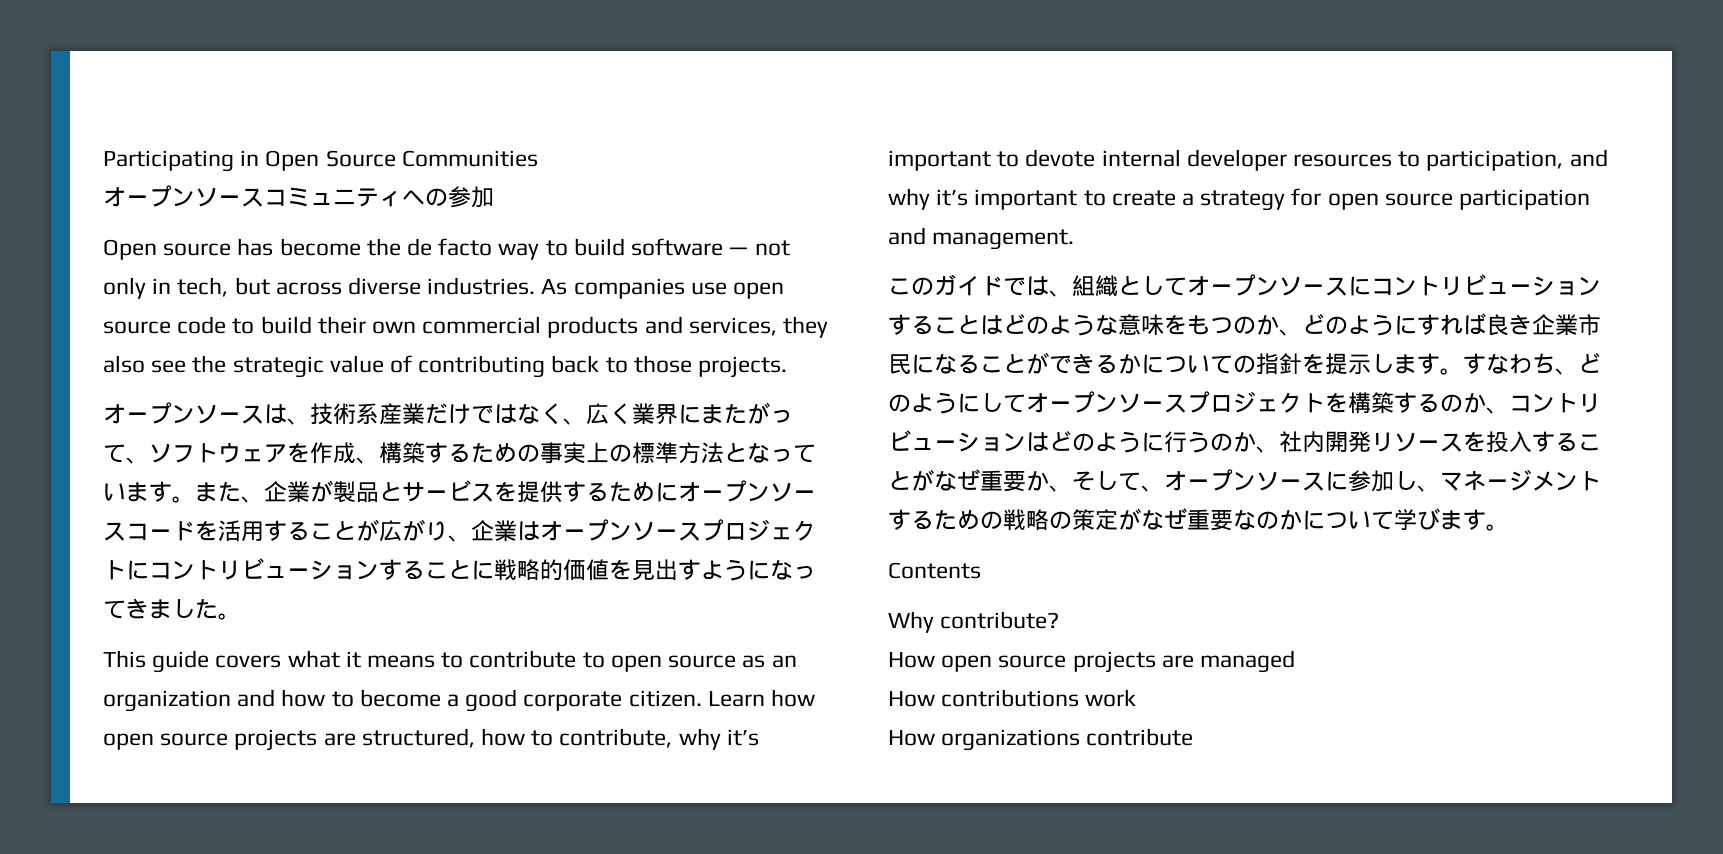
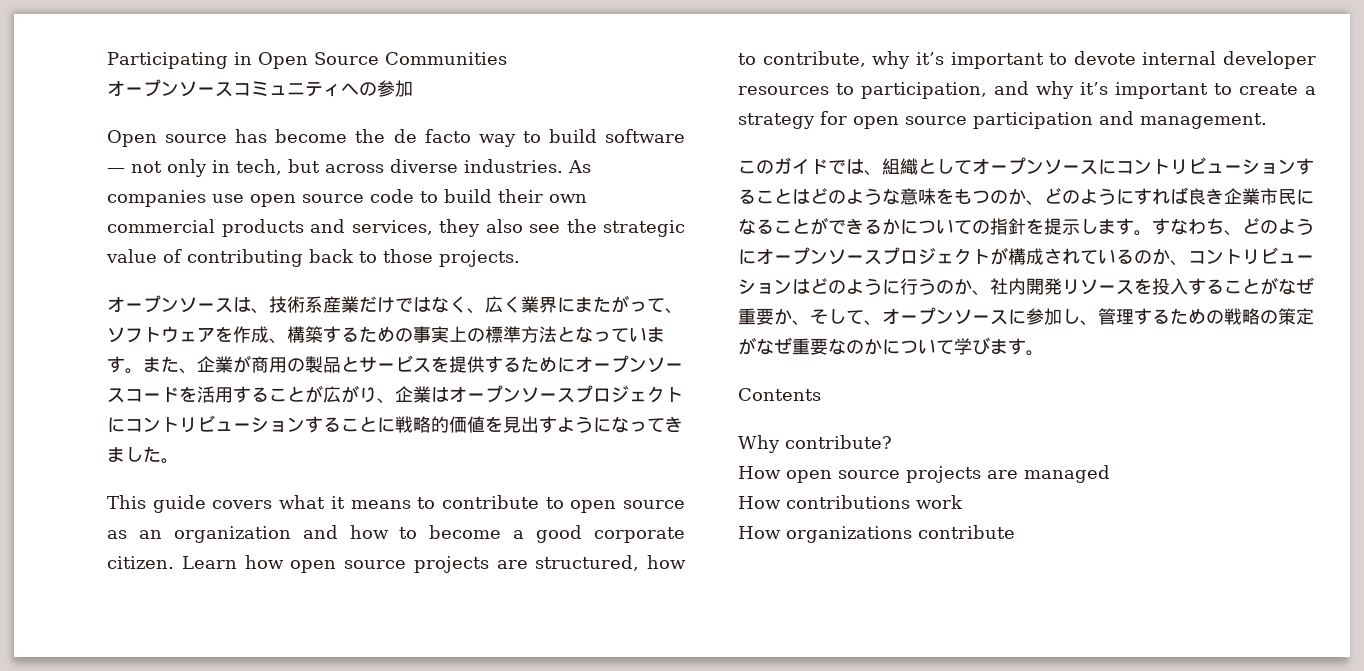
(333, 491) none -> [251,356,305,373] 商用の
[980,391,1417,414] してオープンソースプロジェクトを構築す -> [756,247,1116,265] オープンソースプロジェクトが構成されてい
[1440,469,1601,491] マネージメント -> [1098,308,1134,325] 管理

